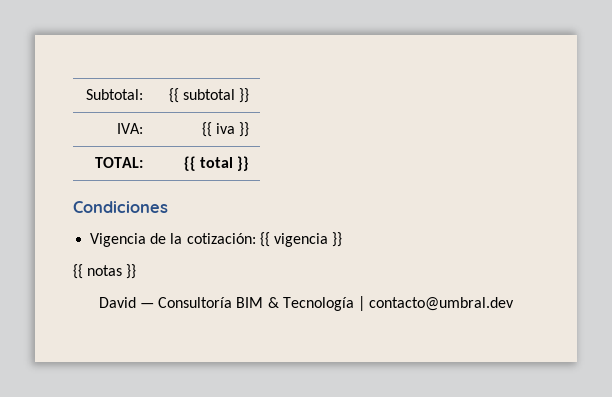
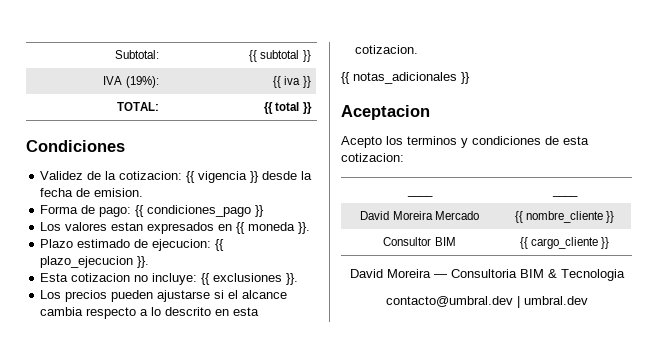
[116,123,143,134] IVA: -> [103,76,159,88] IVA (19%):
[90,233,147,247] Vigencia -> [40,171,84,180] Validez
[186,233,256,244] cotización: -> [119,171,183,180] cotizacion:
[73,264,137,279] [98,296,515,311] // {{ notas }} // David — Consultoría BIM & Tecnología | contacto@umbral.dev -> [262,171,313,180] [40,188,144,197] [40,205,265,217] [40,222,311,234] [40,239,225,251] [40,256,150,268] [40,273,299,285] [40,290,288,302] [40,307,260,319] [355,45,419,54] [341,72,470,84] [341,105,430,120] [341,136,589,148] [341,153,404,162] [406,194,433,197] [551,194,578,197] [360,211,479,220] [514,211,615,223] [383,237,456,246] [519,237,610,249] [349,269,625,281] [385,296,588,308] desde la fecha de emision. // Forma de pago: {{ condiciones_pago }} // Los valores estan expresados en {{ moneda }}. // Plazo estimado de ejecucion: {{ plazo_ejecucion }}. // Esta cotizacion no incluye: {{ exclusiones }}. // Los precios pueden ajustarse si el alcance cambia respecto a lo descrito en esta cotizacion. // {{ notas_adicionales }} // Aceptacion // Acepto los terminos y condiciones de esta cotizacion: // ____ | ____ // David Moreira Mercado | {{ nombre_cliente }} // Consultor BIM | {{ cargo_cliente }} // David Moreira — Consultoria BIM & Tecnologia // contacto@umbral.dev | umbral.dev

